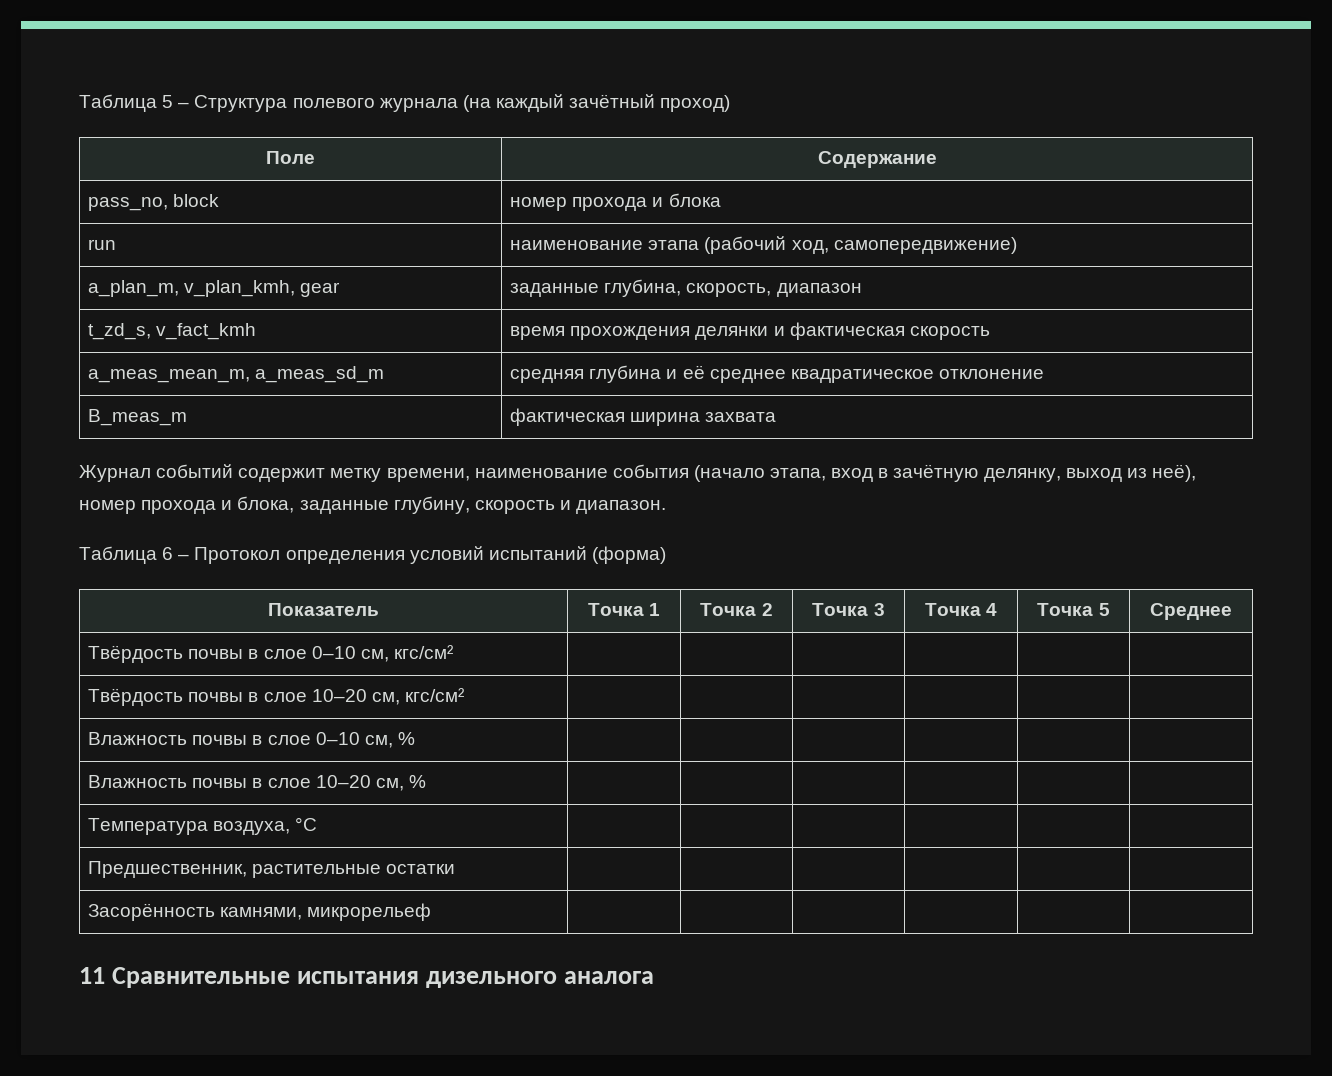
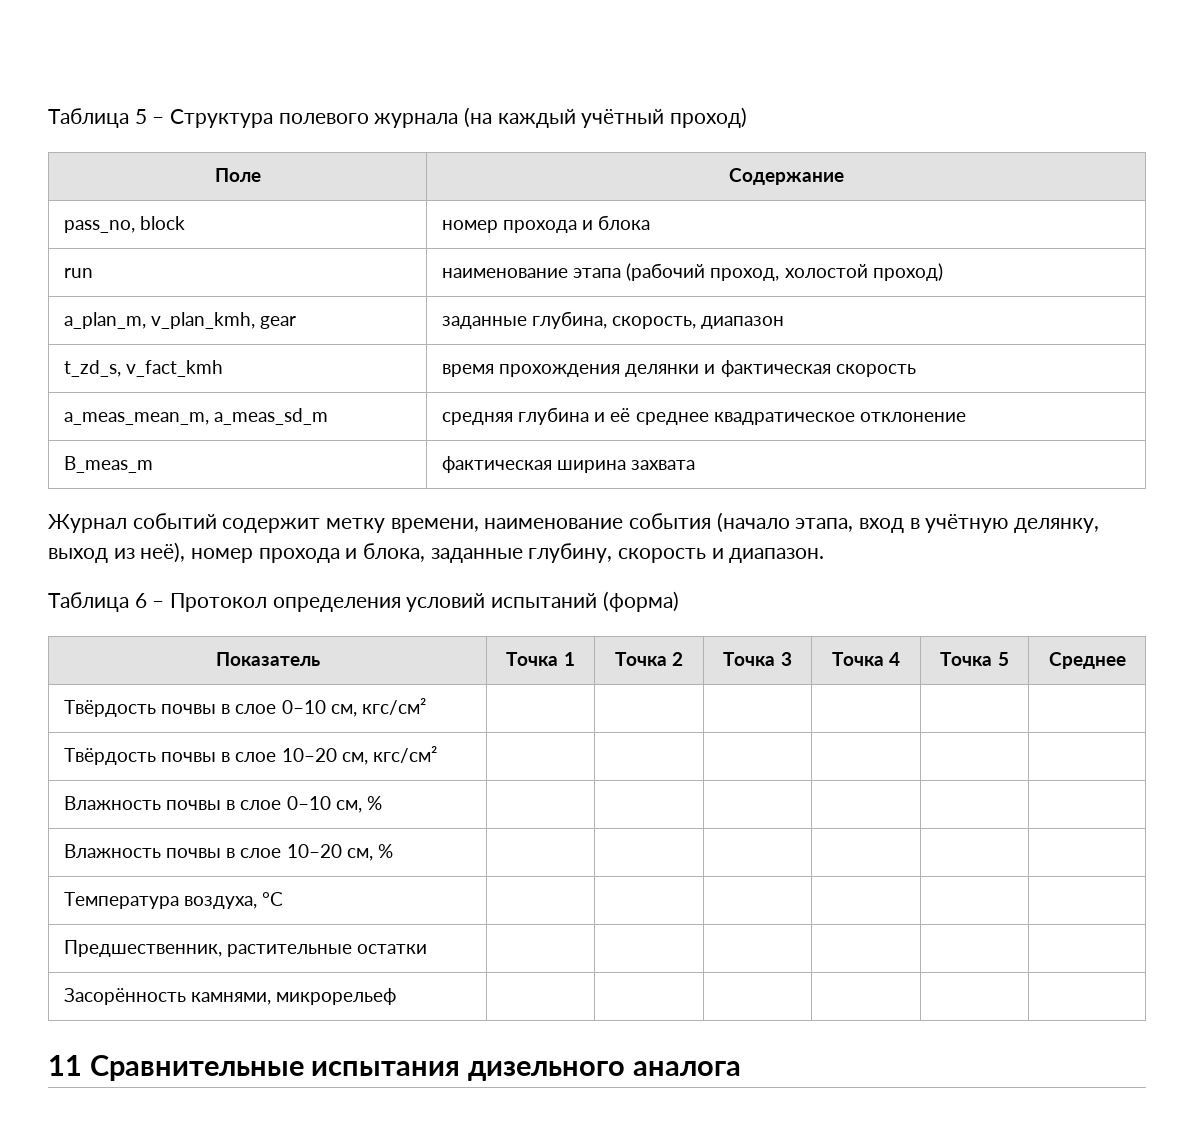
[569,94,656,108] зачётный -> [581,109,665,128] учётный
[791,237,1017,254] ход, самопередвижение) -> [710,263,943,281] проход, холостой проход)
[893,464,979,482] зачётную -> [925,514,1009,533] учётную

